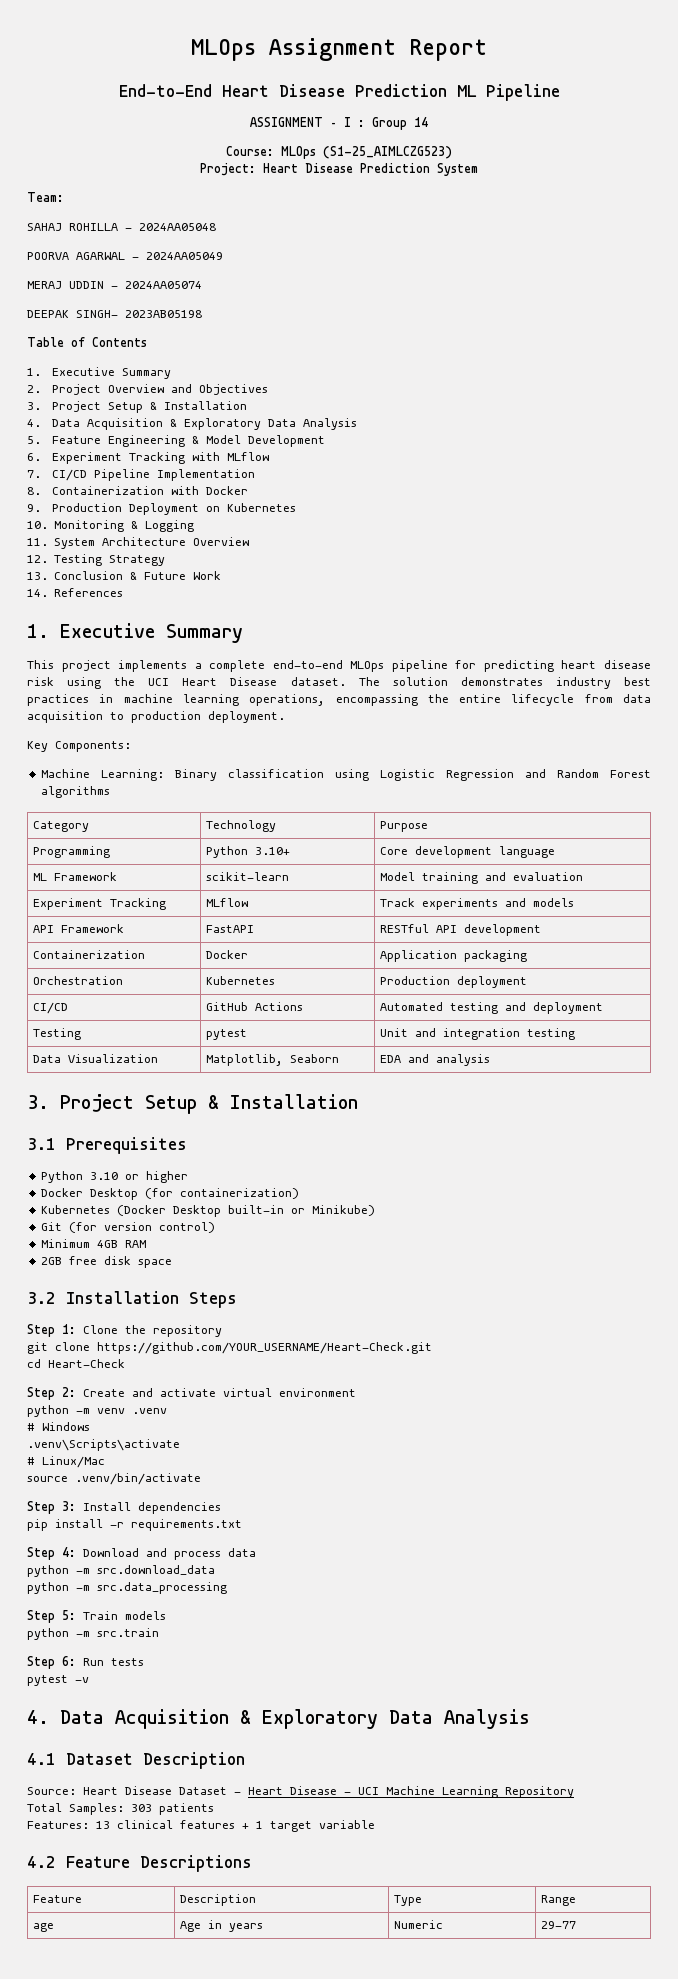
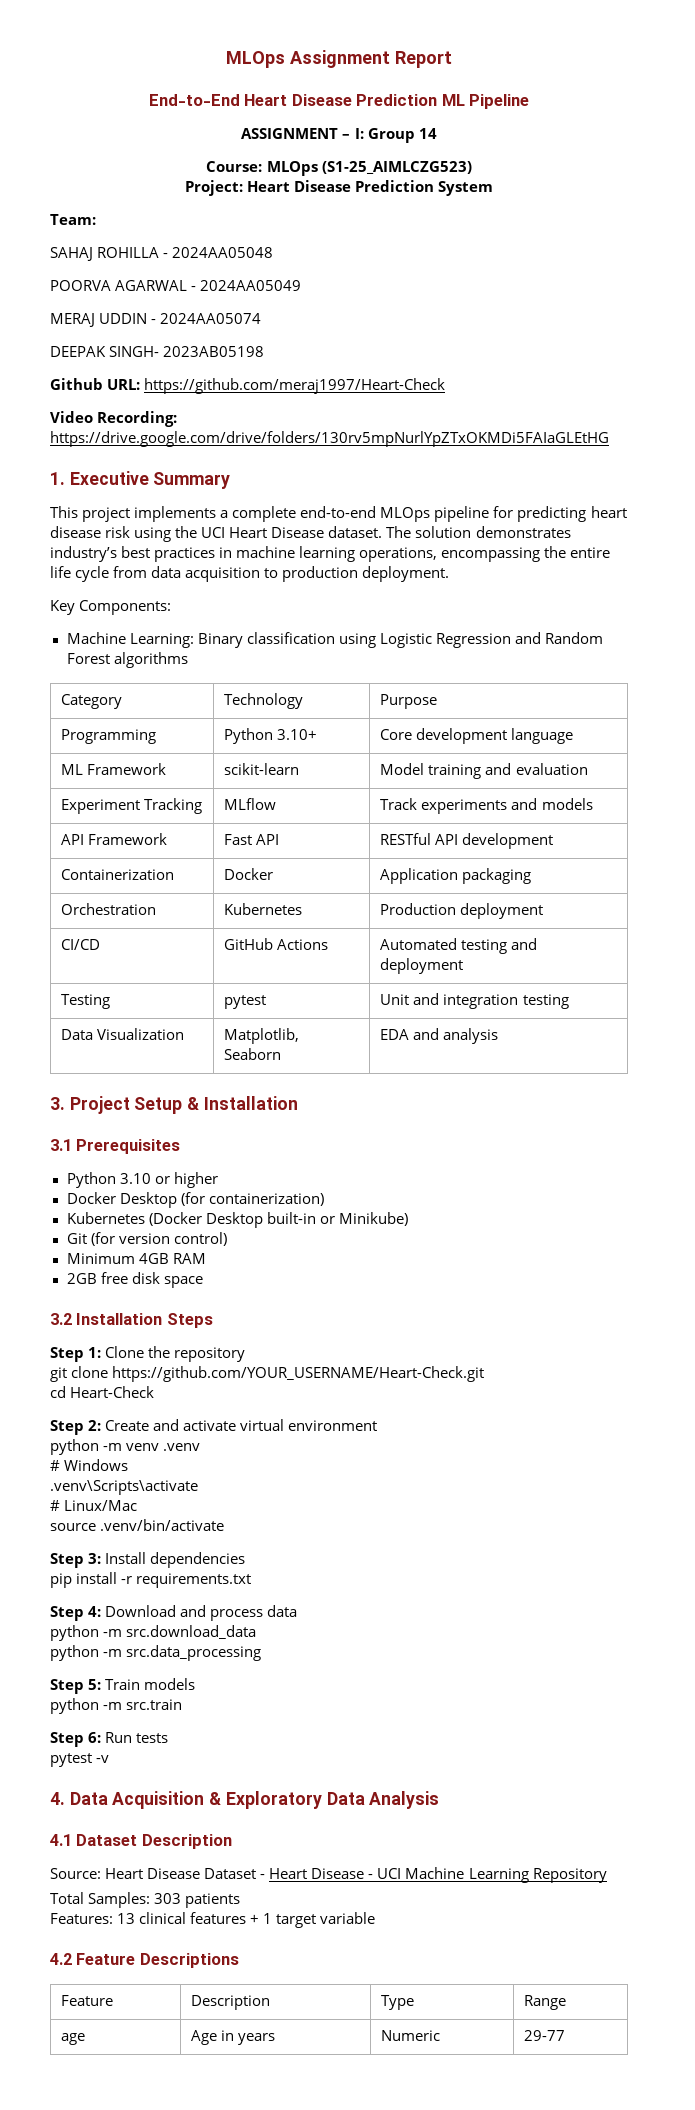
[344,117,365,127] I : -> [354,128,364,139] I:
[27,337,147,347] [27,367,171,379] [27,384,268,395] [27,401,247,413] [27,418,357,430] [27,435,325,447] [27,452,269,464] [27,469,255,481] [27,486,248,495] [27,503,296,515] [27,520,195,532] [27,537,250,549] [27,554,166,566] [27,571,222,580] [27,588,124,597] Table of Contents // 1. Executive Summary // 2. Project Overview and Objectives // 3. Project Setup & Installation // 4. Data Acquisition & Exploratory Data Analysis // 5. Feature Engineering & Model Development // 6. Experiment Tracking with MLflow // 7. CI/CD Pipeline Implementation // 8. Containerization with Docker // 9. Production Deployment on Kubernetes // 10. Monitoring & Logging // 11. System Architecture Overview // 12. Testing Strategy // 13. Conclusion & Future Work // 14. References -> [50,378,446,394] [50,411,178,427] [50,431,609,447] Github URL: https://github.com/meraj1997/Heart-Check // Video Recording: https://drive.google.com/drive/folders/130rv5mpNurlYpZTxOKMDi5FAIaGLEtHG
[555,677,611,689] industry -> [50,546,117,562] industry’s
[511,694,575,706] lifecycle -> [50,566,110,582] life cycle
[206,925,255,933] FastAPI -> [224,834,280,845] Fast API

